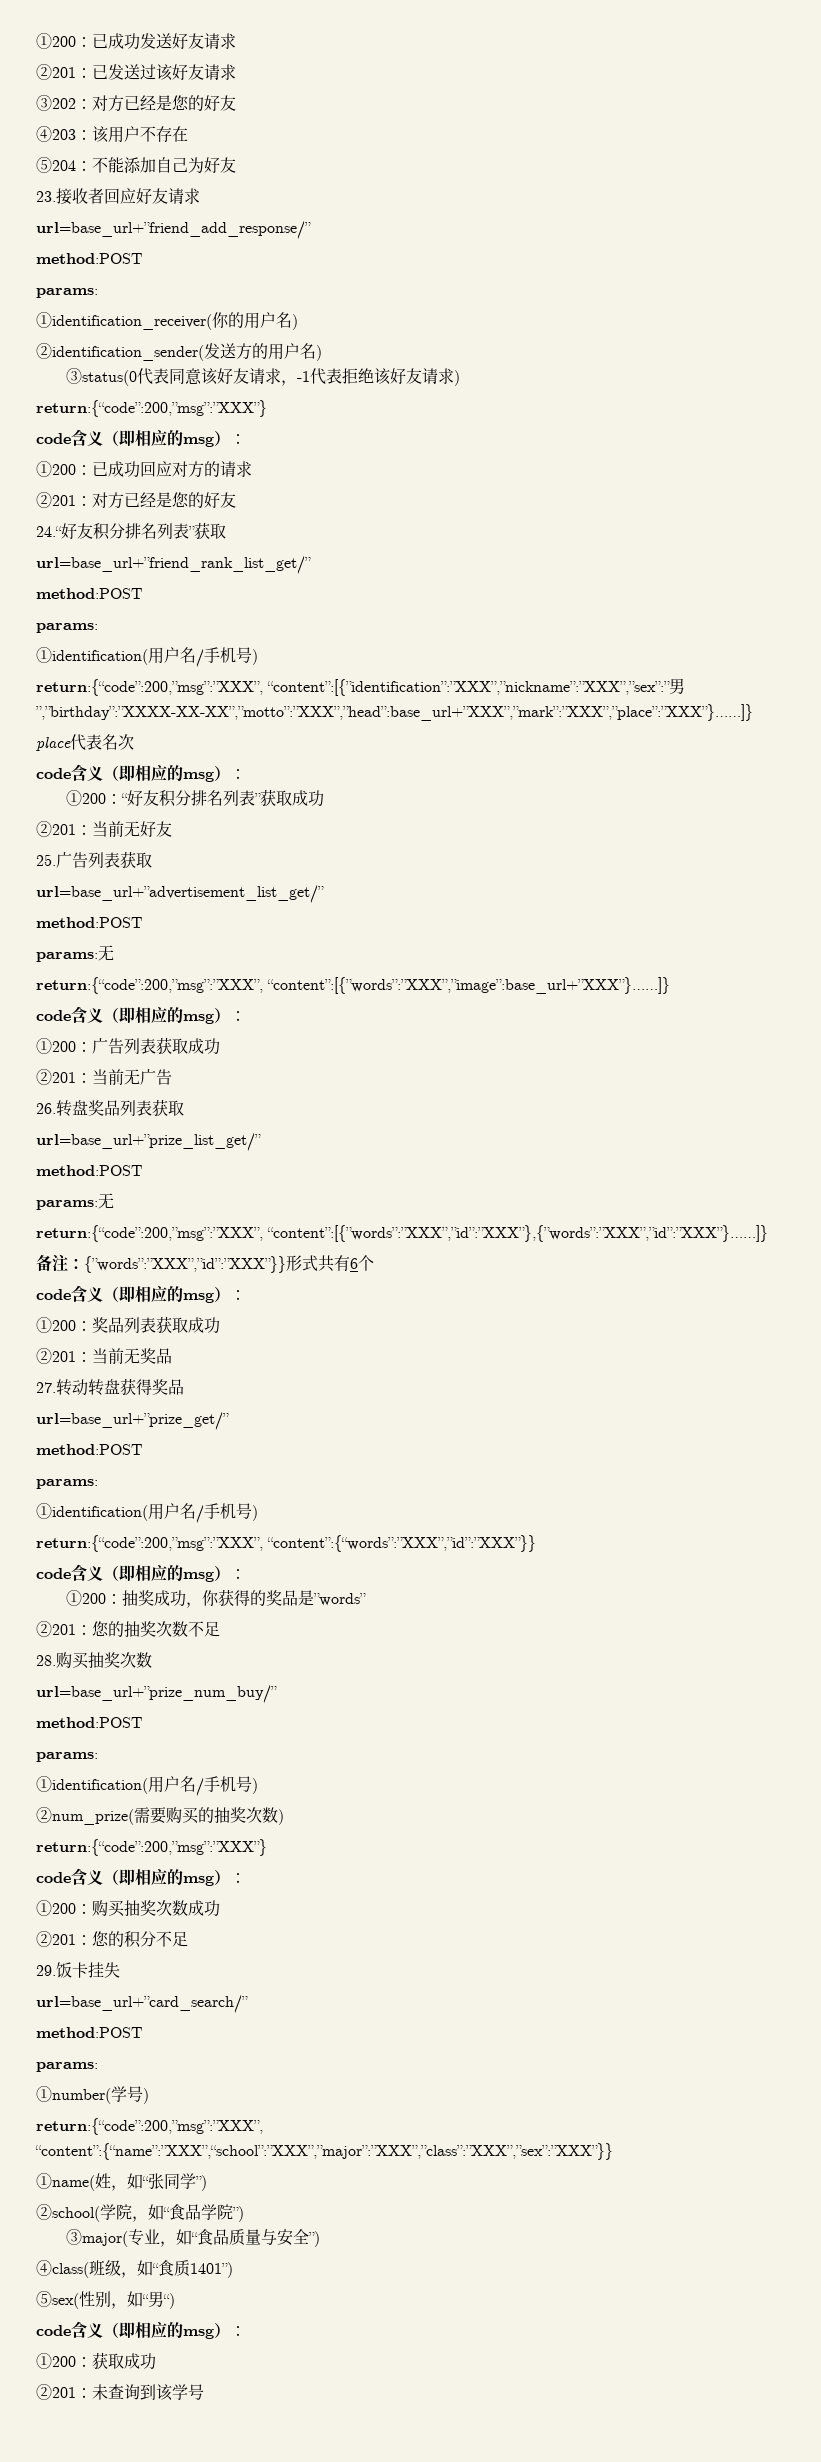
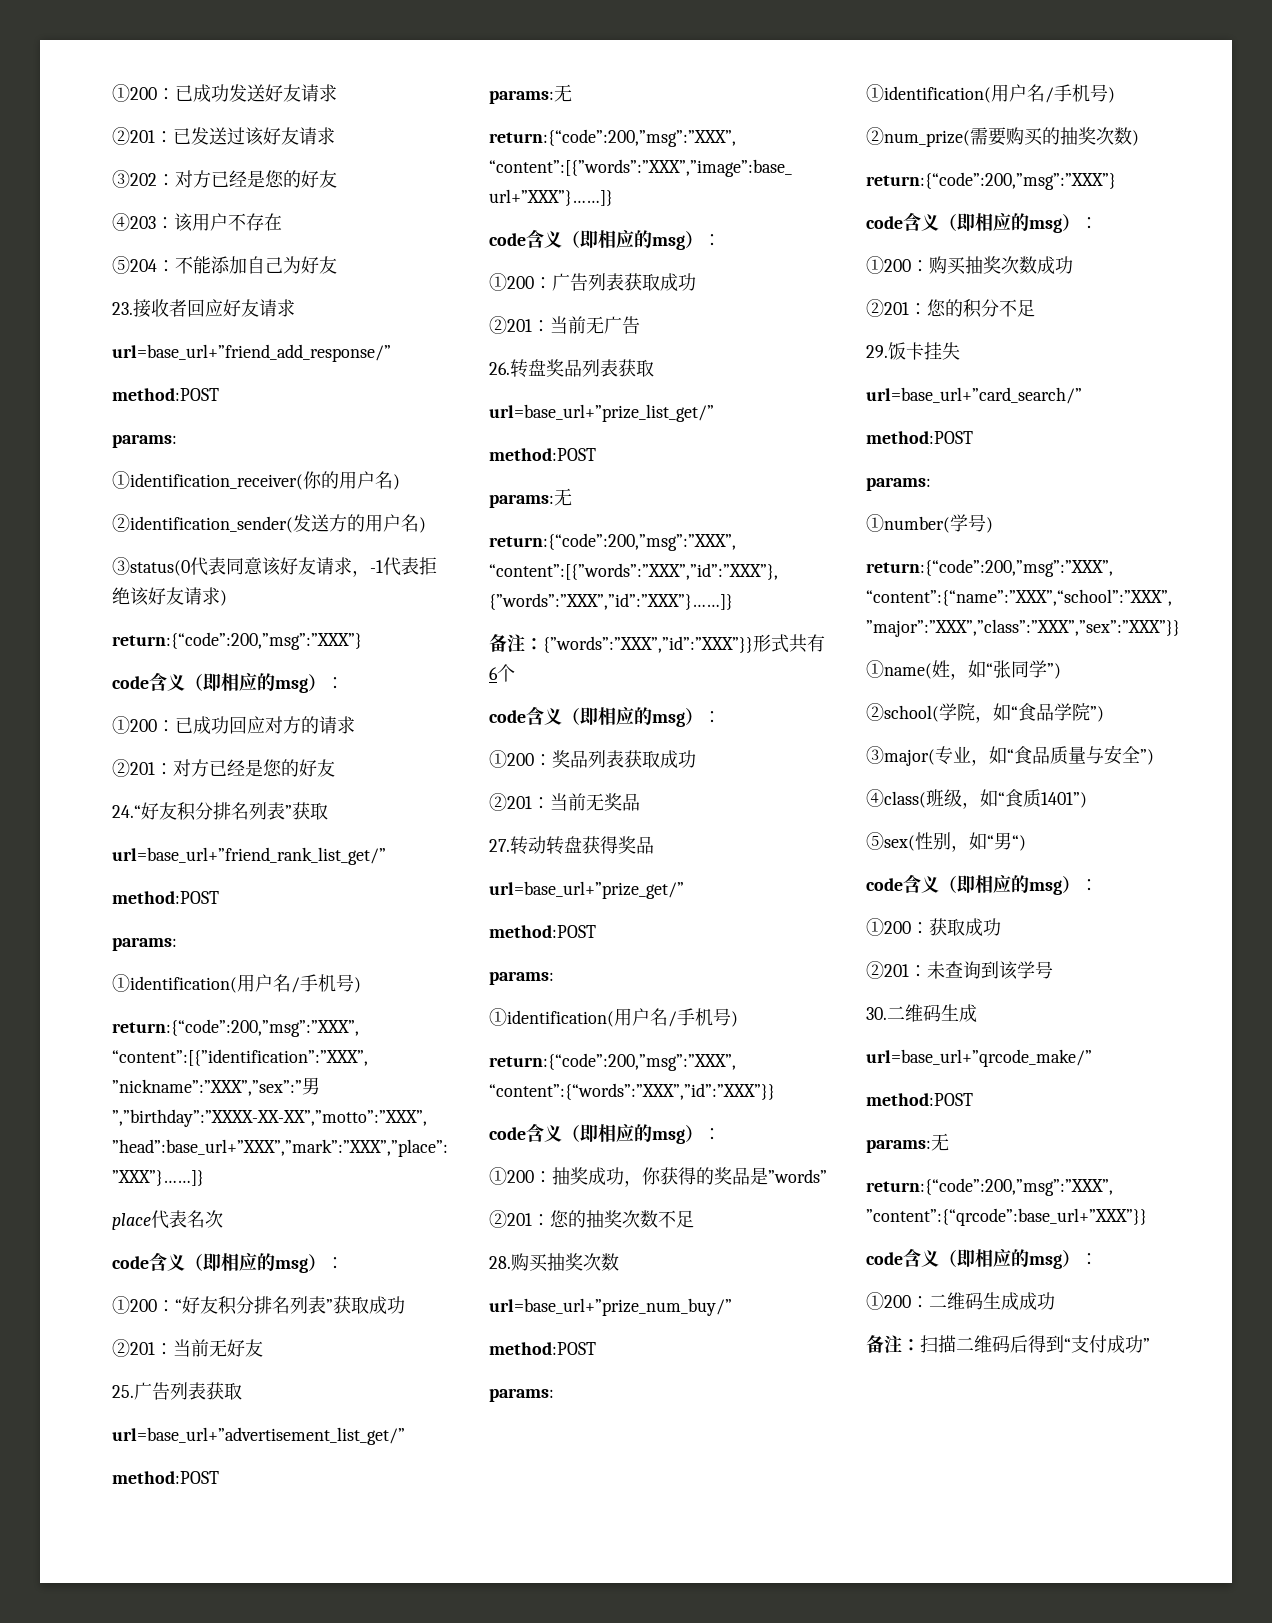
(204, 2392) none -> [866,1004,977,1022] [866,1049,1092,1067] [866,1093,973,1106] [866,1133,949,1153] [866,1178,1113,1196] [866,1208,1147,1226] [866,1248,1098,1269] [866,1292,1055,1310] [866,1335,1150,1353] // 30.二维码生成 // url=base_url+”qrcode_make/” // method:POST // params:无 // return:{“code”:200,”msg”:”XXX”, ”content”:{“qrcode”:base_url+”XXX”}} // code含义（即相应的msg）： // ①200：二维码生成成功 // 备注：扫描二维码后得到“支付成功”

